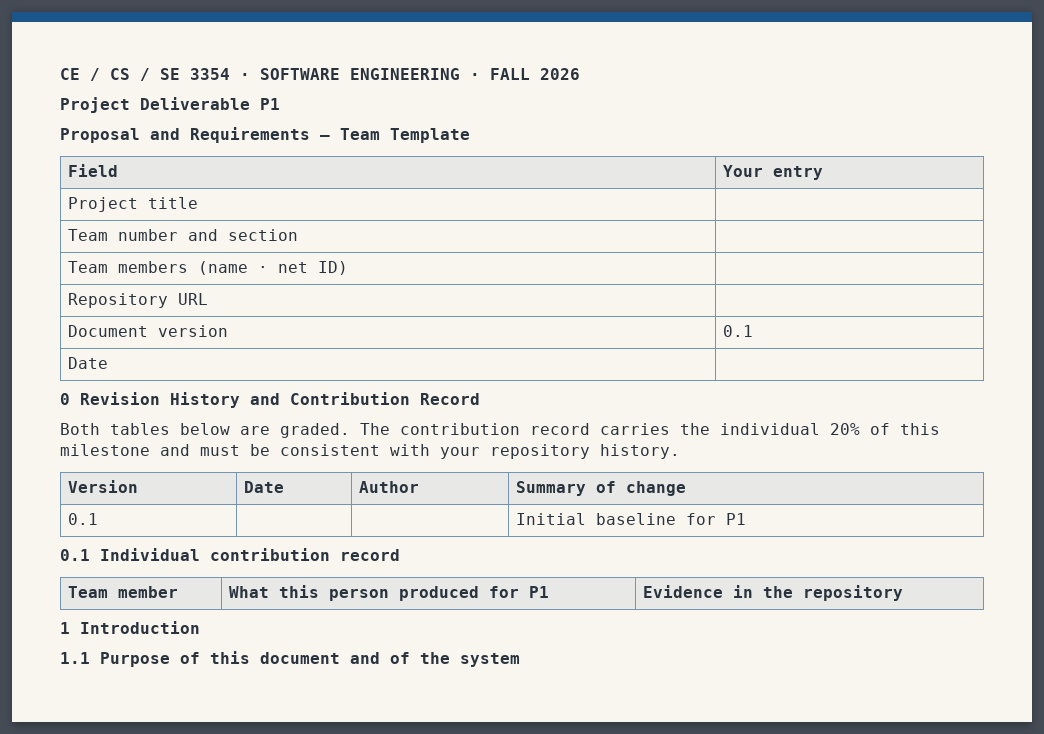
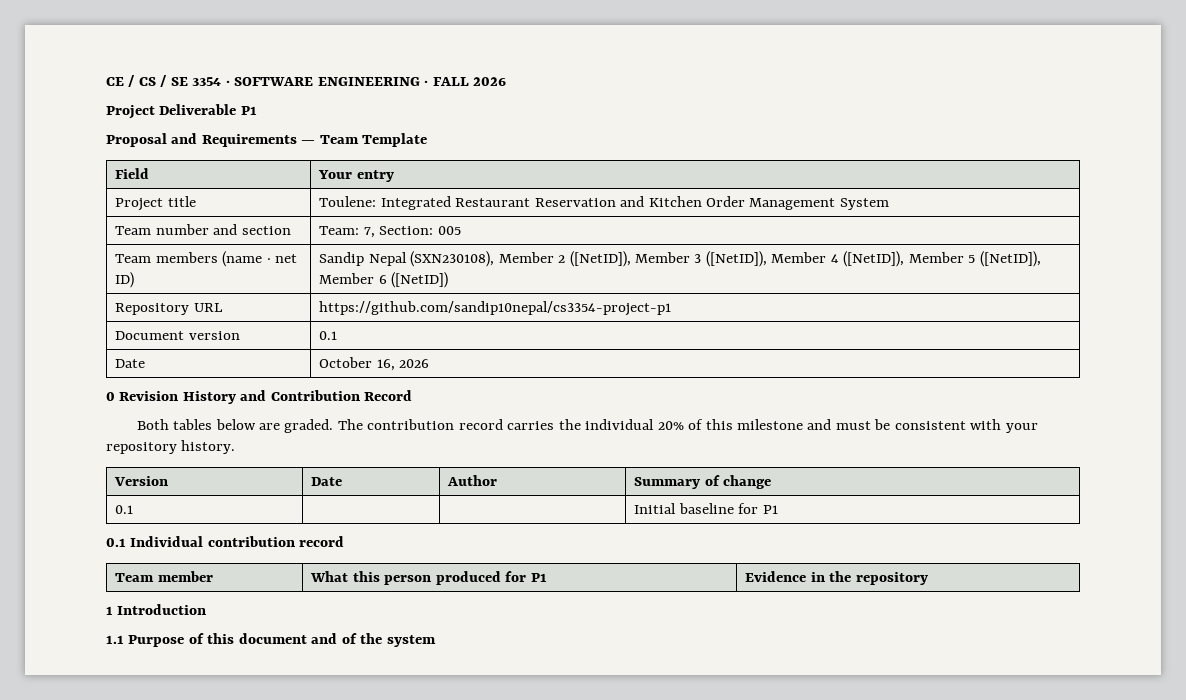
(198, 203) none -> [319,196,889,210] Toulene: Integrated Restaurant Reservation and Kitchen Order Management System
(298, 235) none -> [319,226,461,238] Team: 7, Section: 005
(348, 268) none -> [319,251,1041,267] [319,272,449,288] Sandip Nepal (SXN230108), Member 2 ([NetID]), Member 3 ([NetID]), Member 4 ([NetID]), Member 5 ([NetID]), Member 6 ([NetID])
(208, 299) none -> [319,301,672,316] https://github.com/sandip10nepal/cs3354-project-p1
(108, 363) none -> [319,357,430,371] October 16, 2026

